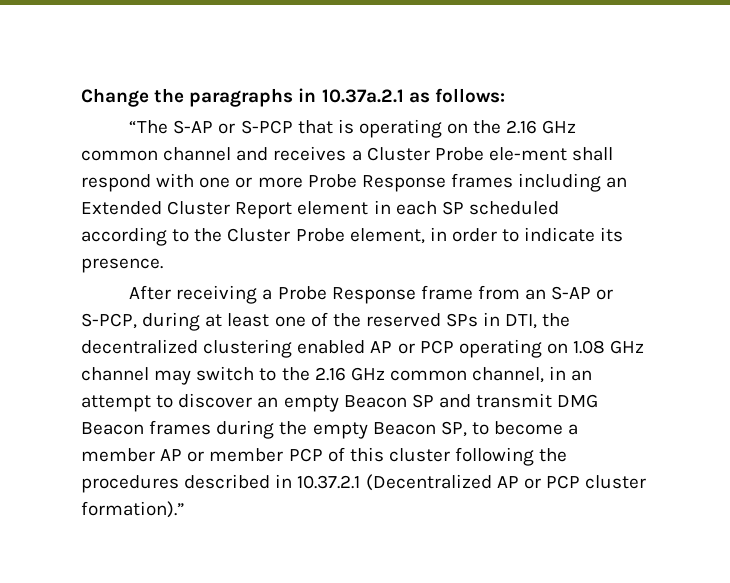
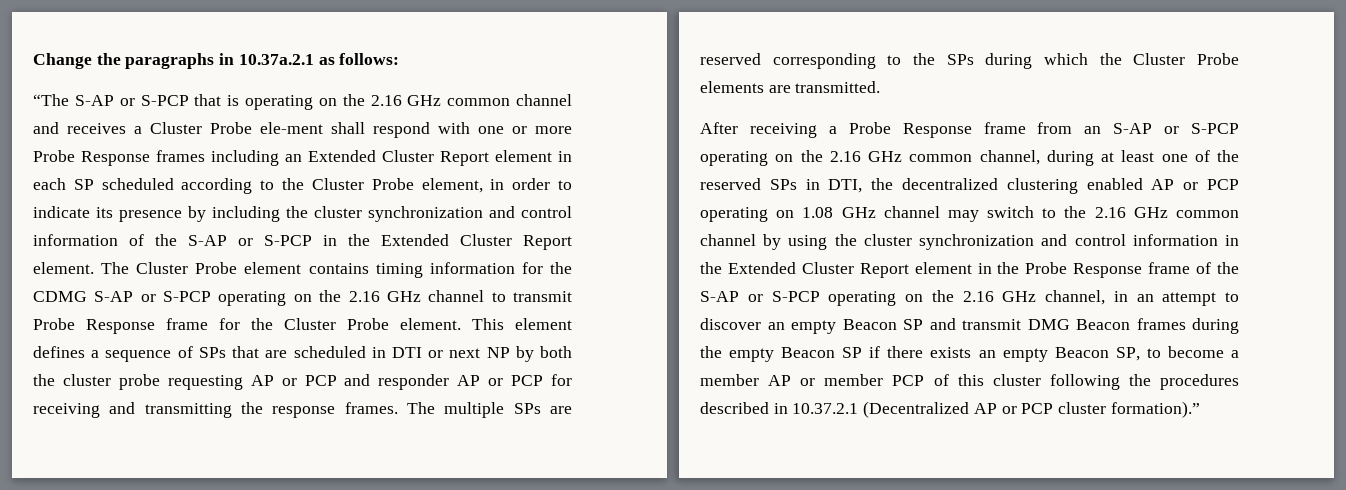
[81,258,163,273] presence. -> [119,206,572,222] [33,234,572,250] [33,262,572,278] [33,290,572,306] [33,318,572,334] [33,346,573,362] [33,374,573,390] [33,402,572,418] [700,53,1239,69] [700,81,881,93] presence by including the cluster synchronization and control information of the S-AP or S-PCP in the Extended Cluster Report element. The Cluster Probe element contains timing information for the CDMG S-AP or S-PCP operating on the 2.16 GHz channel to transmit Probe Response frame for the Cluster Probe element. This element defines a sequence of SPs that are scheduled in DTI or next NP by both the cluster probe requesting AP or PCP and responder AP or PCP for receiving and transmitting the response frames. The multiple SPs are reserved corresponding to the SPs during which the Cluster Probe elements are transmitted.
[81,313,137,329] S-PCP, -> [1191,123,1239,134] [700,150,1040,166] S-PCP operating on the 2.16 GHz common channel,
(467, 375) none -> [700,234,1239,250] [700,262,1239,278] [700,290,1037,306] channel by using the cluster synchronization and control information in the Extended Cluster Report element in the Probe Response frame of the S-AP or S-PCP operating on the 2.16 GHz
(436, 428) none -> [842,346,1109,362] SP if there exists an empty Beacon

